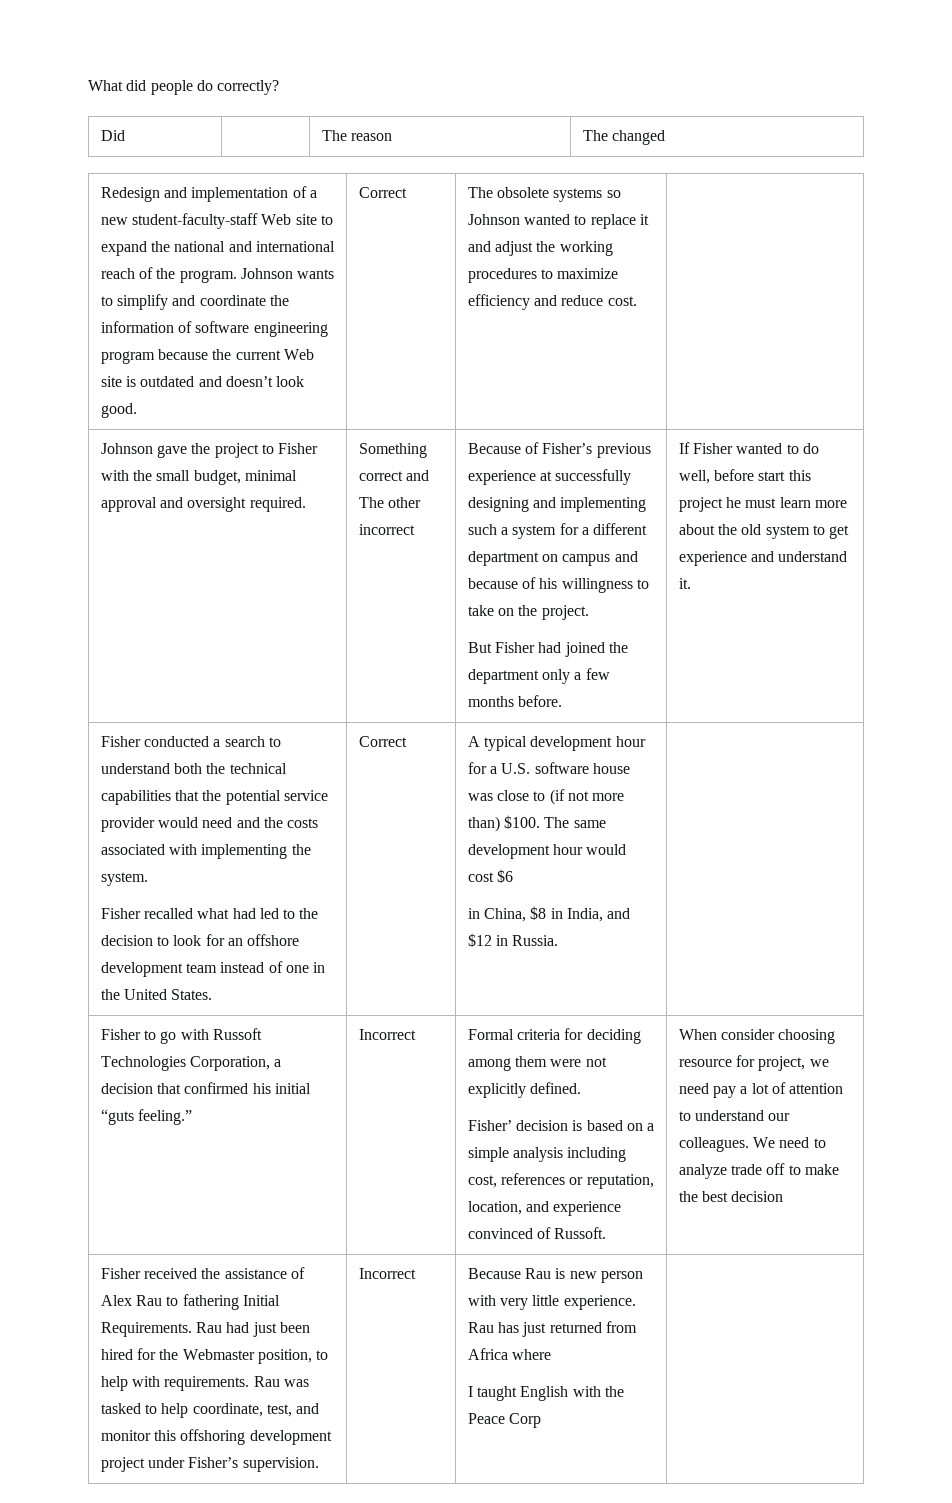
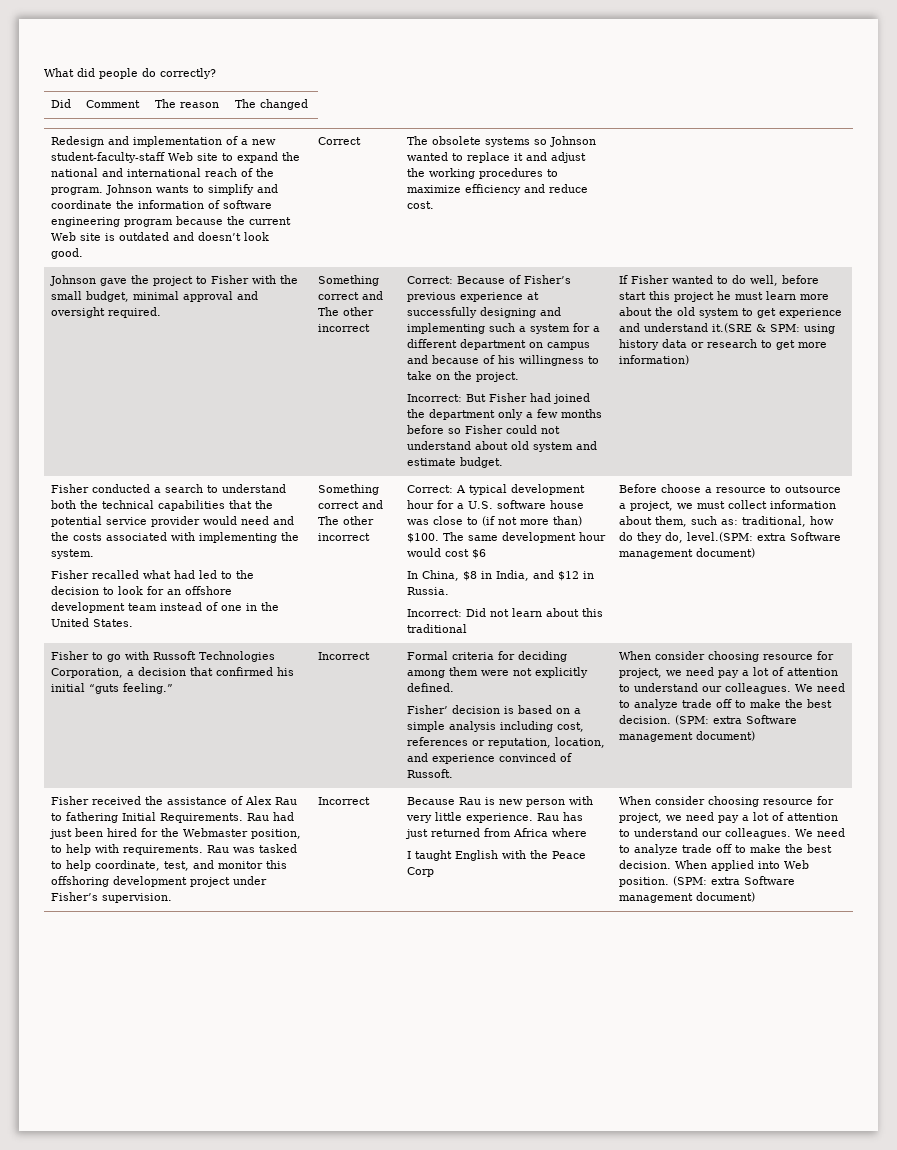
(125, 135) none -> [86,100,141,108] Comment
(415, 529) none -> [407,276,454,284] Correct:
(589, 612) none -> [407,394,463,402] Incorrect:
[517,695,562,707] before. -> [407,425,561,434] [407,441,598,452] [407,457,504,468] before so Fisher could not understand about old system and estimate budget.
[678,578,691,589] it. -> [712,323,836,334] [619,339,828,350] [619,355,690,365] it.(SRE & SPM: using history data or research to get more information)
[358,736,407,747] Correct | -> [318,484,380,495] [318,500,384,509] [318,516,375,525] [318,533,371,541] [407,485,454,493] Something correct and The other incorrect | Correct:
[467,908,480,919] in -> [407,571,419,579] In
(559, 940) | -> [407,608,604,617] [407,624,468,633] [619,484,842,493] [619,500,837,511] [619,516,835,527] [619,532,842,543] [619,548,756,559] // Incorrect: Did not learn about this traditional | Before choose a resource to outsource a project, we must collect information about them, such as: traditional, how do they do, level.(SPM: extra Software management document)
[731,1191,784,1202] decision -> [619,715,798,725] [619,731,756,742] decision. (SPM: extra Software management document)
(541, 1420) none -> [619,796,835,807] [619,812,839,823] [619,828,846,839] [619,844,833,855] [619,860,810,871] [619,876,796,887] [619,892,756,903] When consider choosing resource for project, we need pay a lot of attention to understand our colleagues. We need to analyze trade off to make the best decision. When applied into Web position. (SPM: extra Software management document)

